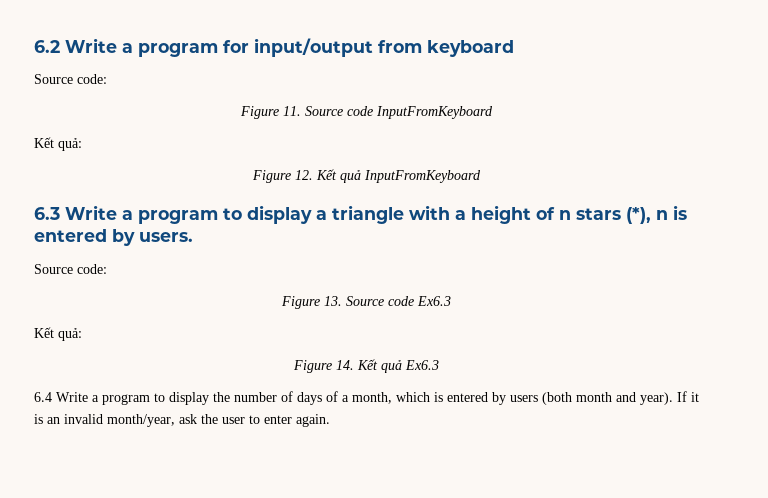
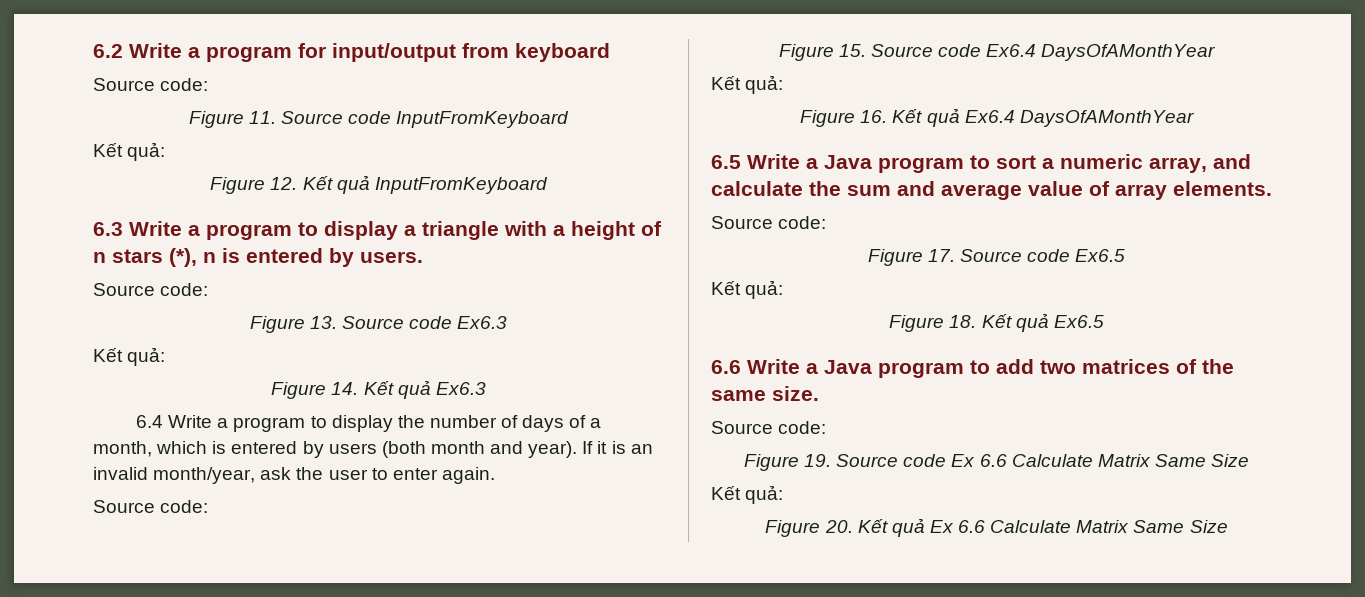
(330, 420) none -> [93,500,209,513] [778,44,1216,61] [711,75,784,94] [800,108,1194,127] [711,154,1251,173] [711,181,1272,200] [711,216,827,229] [867,249,1126,266] [711,280,784,299] [889,313,1104,332] [711,359,1234,378] [711,386,819,401] [711,421,827,434] [743,454,1250,471] [711,485,784,504] [765,518,1228,537] // Source code: // Figure 15. Source code Ex6.4 DaysOfAMonthYear // Kết quả: // Figure 16. Kết quả Ex6.4 DaysOfAMonthYear // 6.5 Write a Java program to sort a numeric array, and calculate the sum and average value of array elements. // Source code: // Figure 17. Source code Ex6.5 // Kết quả: // Figure 18. Kết quả Ex6.5 // 6.6 Write a Java program to add two matrices of the same size. // Source code: // Figure 19. Source code Ex 6.6 Calculate Matrix Same Size // Kết quả: // Figure 20. Kết quả Ex 6.6 Calculate Matrix Same Size

